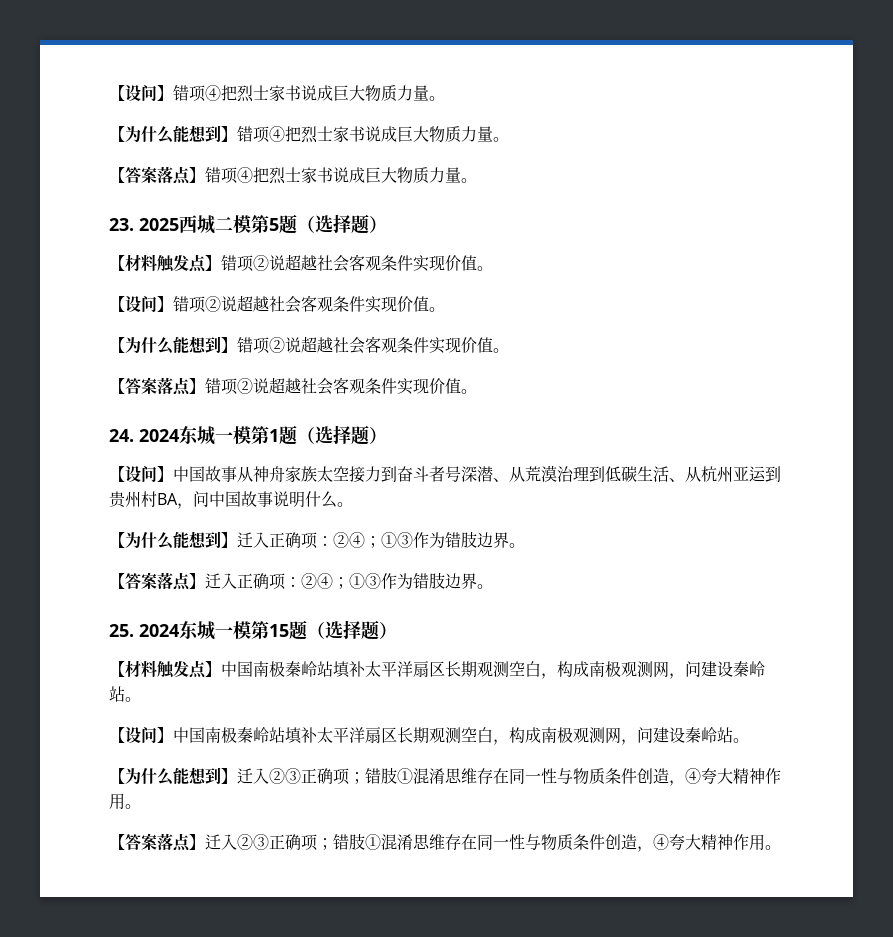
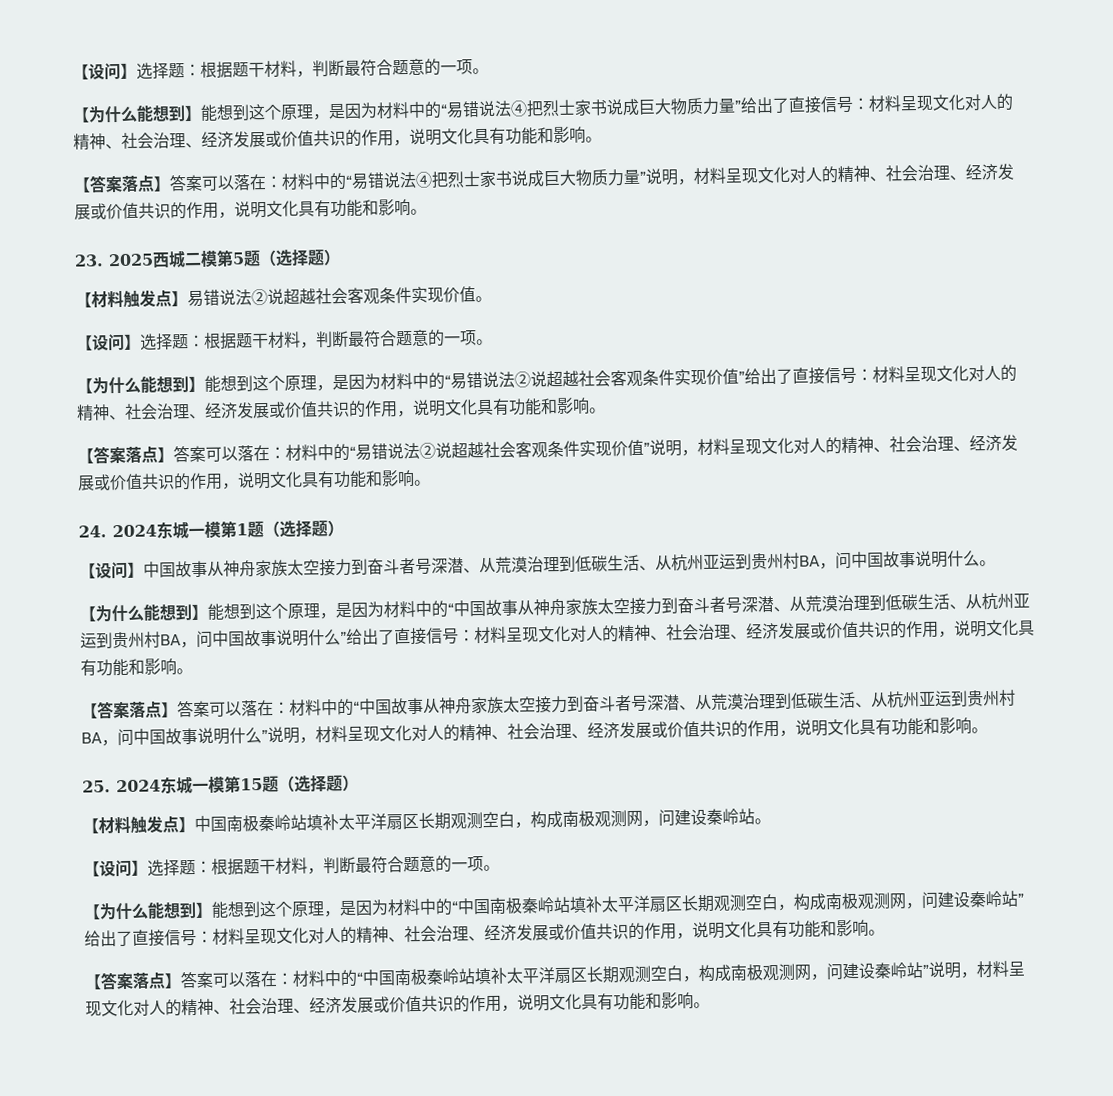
[109,85,445,102] [109,125,509,143] [109,166,461,184] 【设问】错项④把烈士家书说成巨大物质力量。 // 【为什么能想到】错项④把烈士家书说成巨大物质力量。 // 【答案落点】错项④把烈士家书说成巨大物质力量 -> [72,58,489,80] [72,93,1014,124] [73,126,602,150] [73,163,1014,194] [74,198,411,220] 【设问】选择题：根据题干材料，判断最符合题意的一项。 // 【为什么能想到】能想到这个原理，是因为材料中的“易错说法④把烈士家书说成巨大物质力量”给出了直接信号：材料呈现文化对人的精神、社会治理、经济发展或价值共识的作用，说明文化具有功能和影响。 // 【答案落点】答案可以落在：材料中的“易错说法④把烈士家书说成巨大物质力量”说明，材料呈现文化对人的精神、社会治理、经济发展或价值共识的作用，说明文化具有功能和影响
[221,255,254,272] 错项 -> [187,289,252,308] 易错说法
[173,295,445,313] [109,336,509,354] [109,377,461,395] 错项②说超越社会客观条件实现价值。 // 【为什么能想到】错项②说超越社会客观条件实现价值。 // 【答案落点】错项②说超越社会客观条件实现价值 -> [140,329,493,351] [76,364,1017,395] [76,397,606,421] [77,434,1018,465] [77,469,415,491] 选择题：根据题干材料，判断最符合题意的一项。 // 【为什么能想到】能想到这个原理，是因为材料中的“易错说法②说超越社会客观条件实现价值”给出了直接信号：材料呈现文化对人的精神、社会治理、经济发展或价值共识的作用，说明文化具有功能和影响。 // 【答案落点】答案可以落在：材料中的“易错说法②说超越社会客观条件实现价值”说明，材料呈现文化对人的精神、社会治理、经济发展或价值共识的作用，说明文化具有功能和影响
[237,531,525,549] [109,572,477,590] 迁入正确项：②④；①③作为错肢边界。 // 【答案落点】迁入正确项：②④；①③作为错肢边界 -> [207,592,1030,621] [80,619,1035,649] [80,658,193,677] [81,689,1016,720] [81,717,972,747] 能想到这个原理，是因为材料中的“中国故事从神舟家族太空接力到奋斗者号深潜、从荒漠治理到低碳生活、从杭州亚运到贵州村BA，问中国故事说明什么”给出了直接信号：材料呈现文化对人的精神、社会治理、经济发展或价值共识的作用，说明文化具有功能和影响。 // 【答案落点】答案可以落在：材料中的“中国故事从神舟家族太空接力到奋斗者号深潜、从荒漠治理到低碳生活、从杭州亚运到贵州村BA，问中国故事说明什么”说明，材料呈现文化对人的精神、社会治理、经济发展或价值共识的作用，说明文化具有功能和影响
(173, 735) none -> [147,855,500,877] [83,898,459,921] 选择题：根据题干材料，判断最符合题意的一项。 // 【为什么能想到】能想到这个原理，是因为材料中的“
[733,738,749,743] [109,767,781,786] [109,793,141,810] [109,833,765,852] 。 // 【为什么能想到】迁入②③正确项；错肢①混淆思维存在同一性与物质条件创造，④夸大精神作用。 // 【答案落点】迁入②③正确项；错肢①混淆思维存在同一性与物质条件创造，④夸大精神作用 -> [1017,893,1024,905] [84,919,885,947] [84,960,1025,991] [85,992,694,1017] ”给出了直接信号：材料呈现文化对人的精神、社会治理、经济发展或价值共识的作用，说明文化具有功能和影响。 // 【答案落点】答案可以落在：材料中的“中国南极秦岭站填补太平洋扇区长期观测空白，构成南极观测网，问建设秦岭站”说明，材料呈现文化对人的精神、社会治理、经济发展或价值共识的作用，说明文化具有功能和影响

